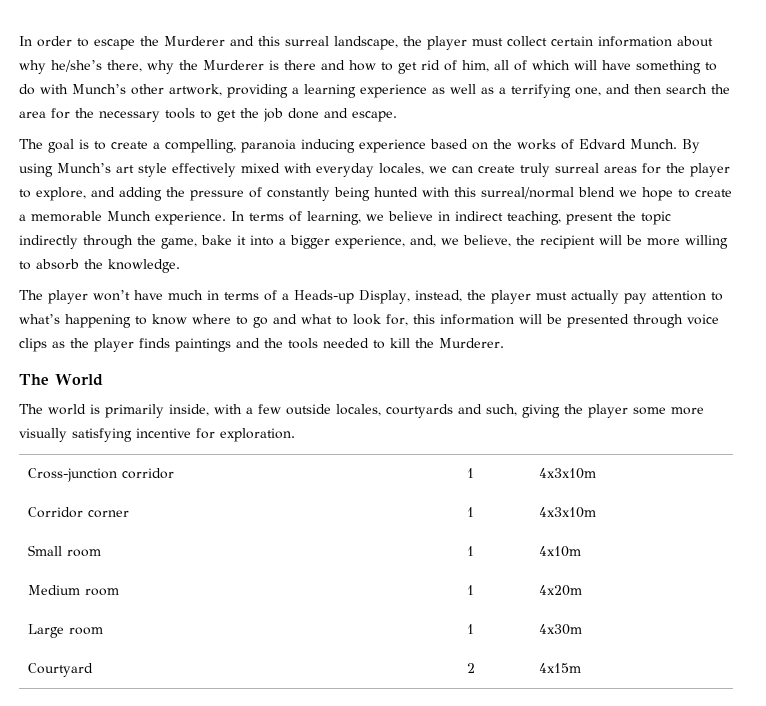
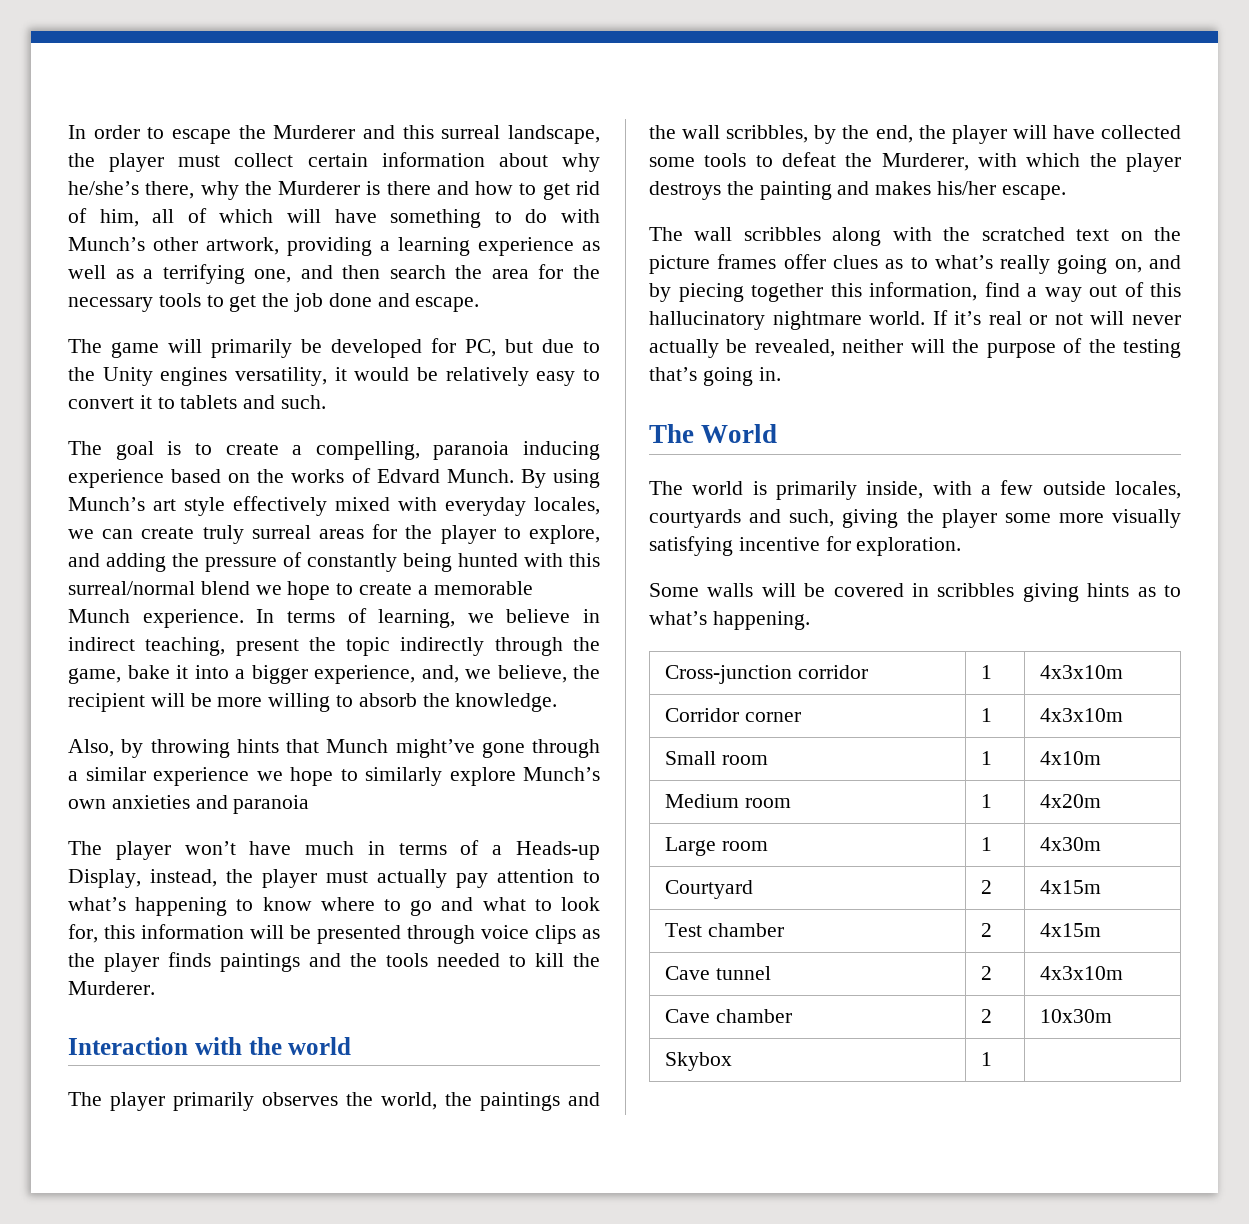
(397, 116) none -> [68,338,600,358] [68,367,601,386] [68,395,327,409] // The game will primarily be developed for PC, but due to the Unity engines versatility, it would be relatively easy to convert it to tablets and such.
(180, 266) none -> [68,739,600,758] [68,767,600,786] [68,795,310,814] // Also, by throwing hints that Munch might’ve gone through a similar experience we hope to similarly explore Munch’s own anxieties and paranoia
(504, 343) none -> [68,1037,352,1055] [68,1092,600,1111] [649,125,1181,144] [649,152,1181,172] [649,181,1066,200] [649,227,1181,246] [649,254,1181,274] [649,282,1181,302] [649,310,1181,330] [649,338,1181,358] [649,367,781,386] // Interaction with the world // The player primarily observes the world, the paintings and the wall scribbles, by the end, the player will have collected some tools to defeat the Murderer, with which the player destroys the painting and makes his/her escape. // The wall scribbles along with the scratched text on the picture frames offer clues as to what’s really going on, and by piecing together this information, find a way out of this hallucinatory nightmare world. If it’s real or not will never actually be revealed, neither will the purpose of the testing that’s going in.
(295, 435) none -> [649,583,1181,602] [649,611,810,630] // Some walls will be covered in scribbles giving hints as to what’s happening.
(581, 668) none -> [665,923,785,937] [981,923,993,937] [1040,923,1102,937] [665,966,772,980] [981,966,993,980] [1040,966,1124,980] [665,1009,793,1023] [981,1009,993,1023] [1040,1009,1113,1023] [665,1052,733,1071] [981,1052,993,1066] // Test chamber | 2 | 4x15m // Cave tunnel | 2 | 4x3x10m // Cave chamber | 2 | 10x30m // Skybox | 1 |

